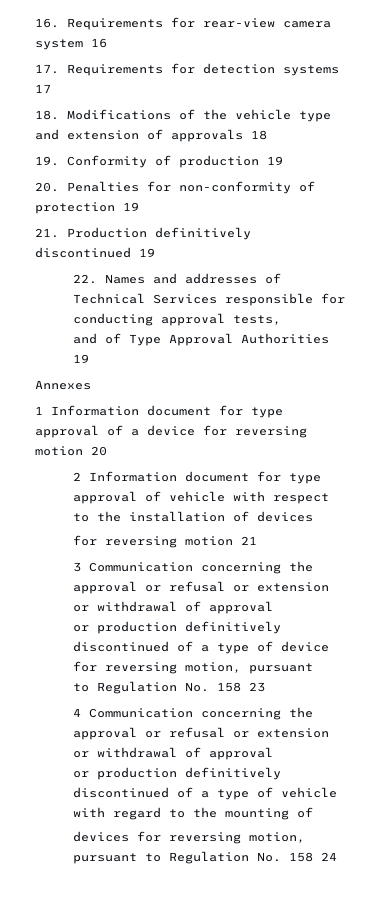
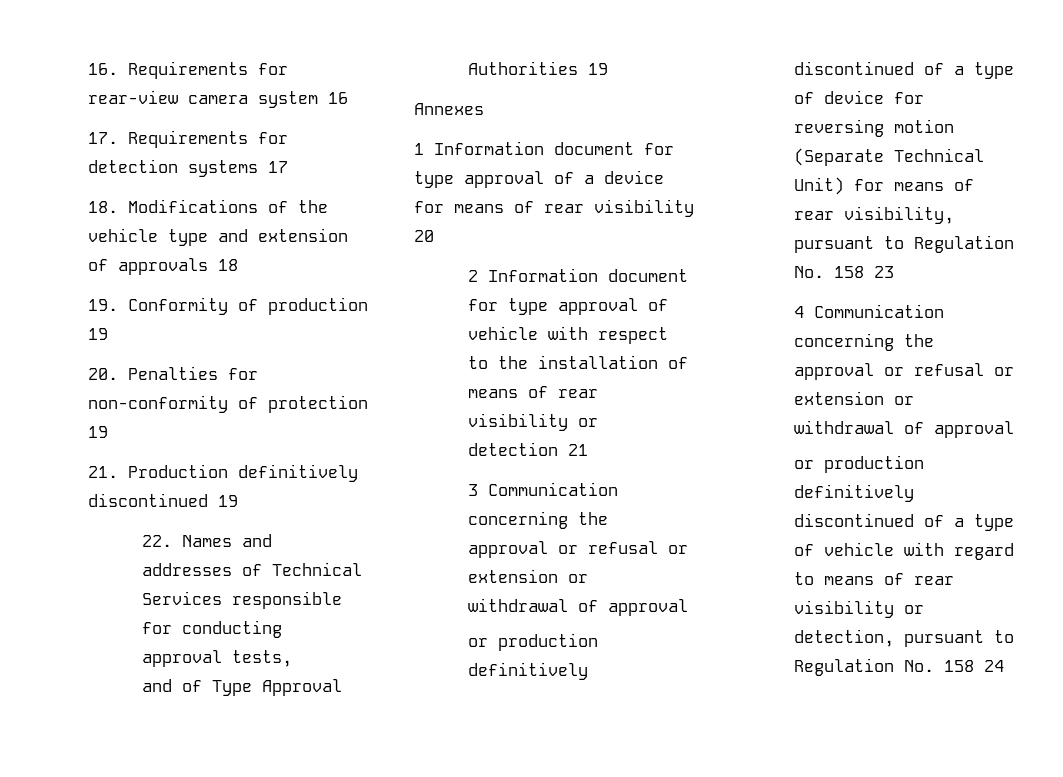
[235,426,307,438] [35,446,83,456] reversing motion -> [454,199,694,217] means of rear visibility
[257,511,314,522] [73,535,234,548] devices // for reversing motion -> [467,386,598,398] [467,413,598,431] [467,442,558,456] means of rear visibility or detection
[185,662,314,674] motion, pursuant // -> [893,119,954,133] [793,148,984,166] [793,177,974,195] [793,206,954,224] [793,236,874,253] motion (Separate Technical Unit) for means of rear visibility, pursuant
[193,807,314,820] [73,831,306,844] the mounting of // devices for reversing motion, -> [823,573,954,585] [793,600,924,618] [793,629,894,647] means of rear visibility or detection,

